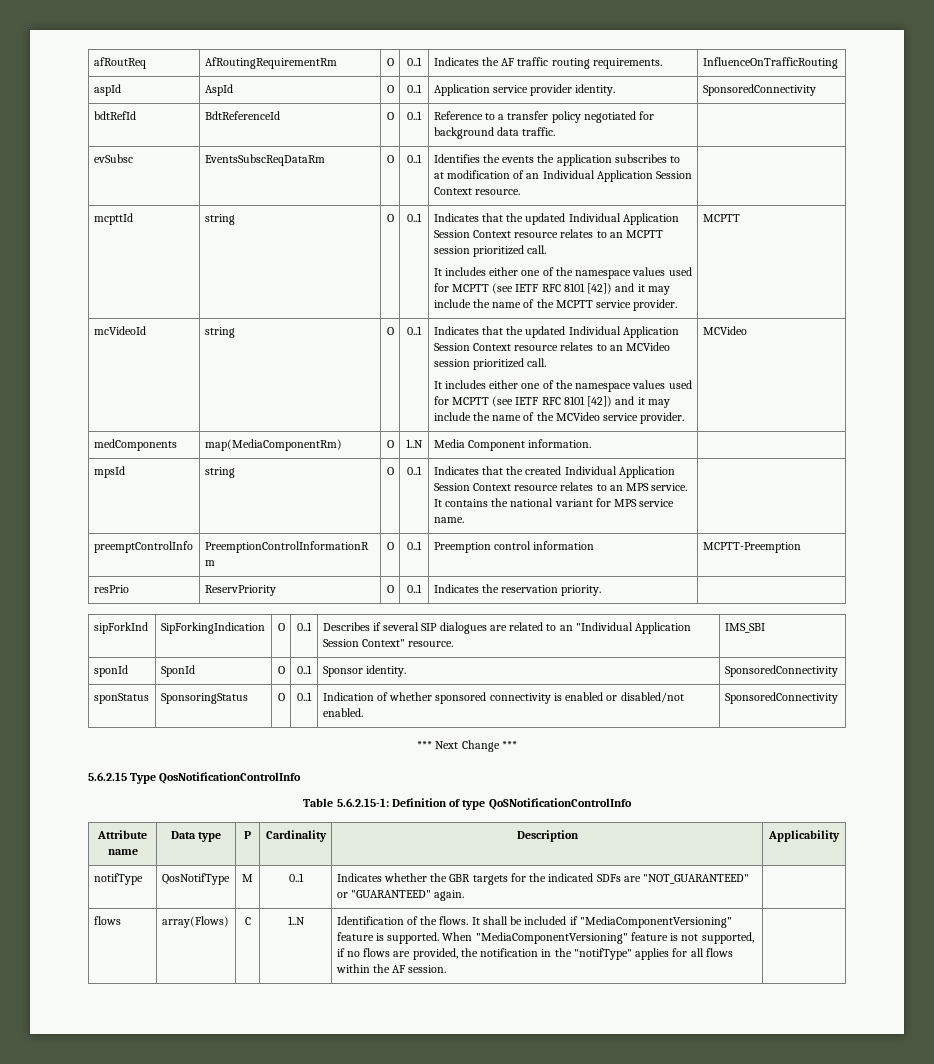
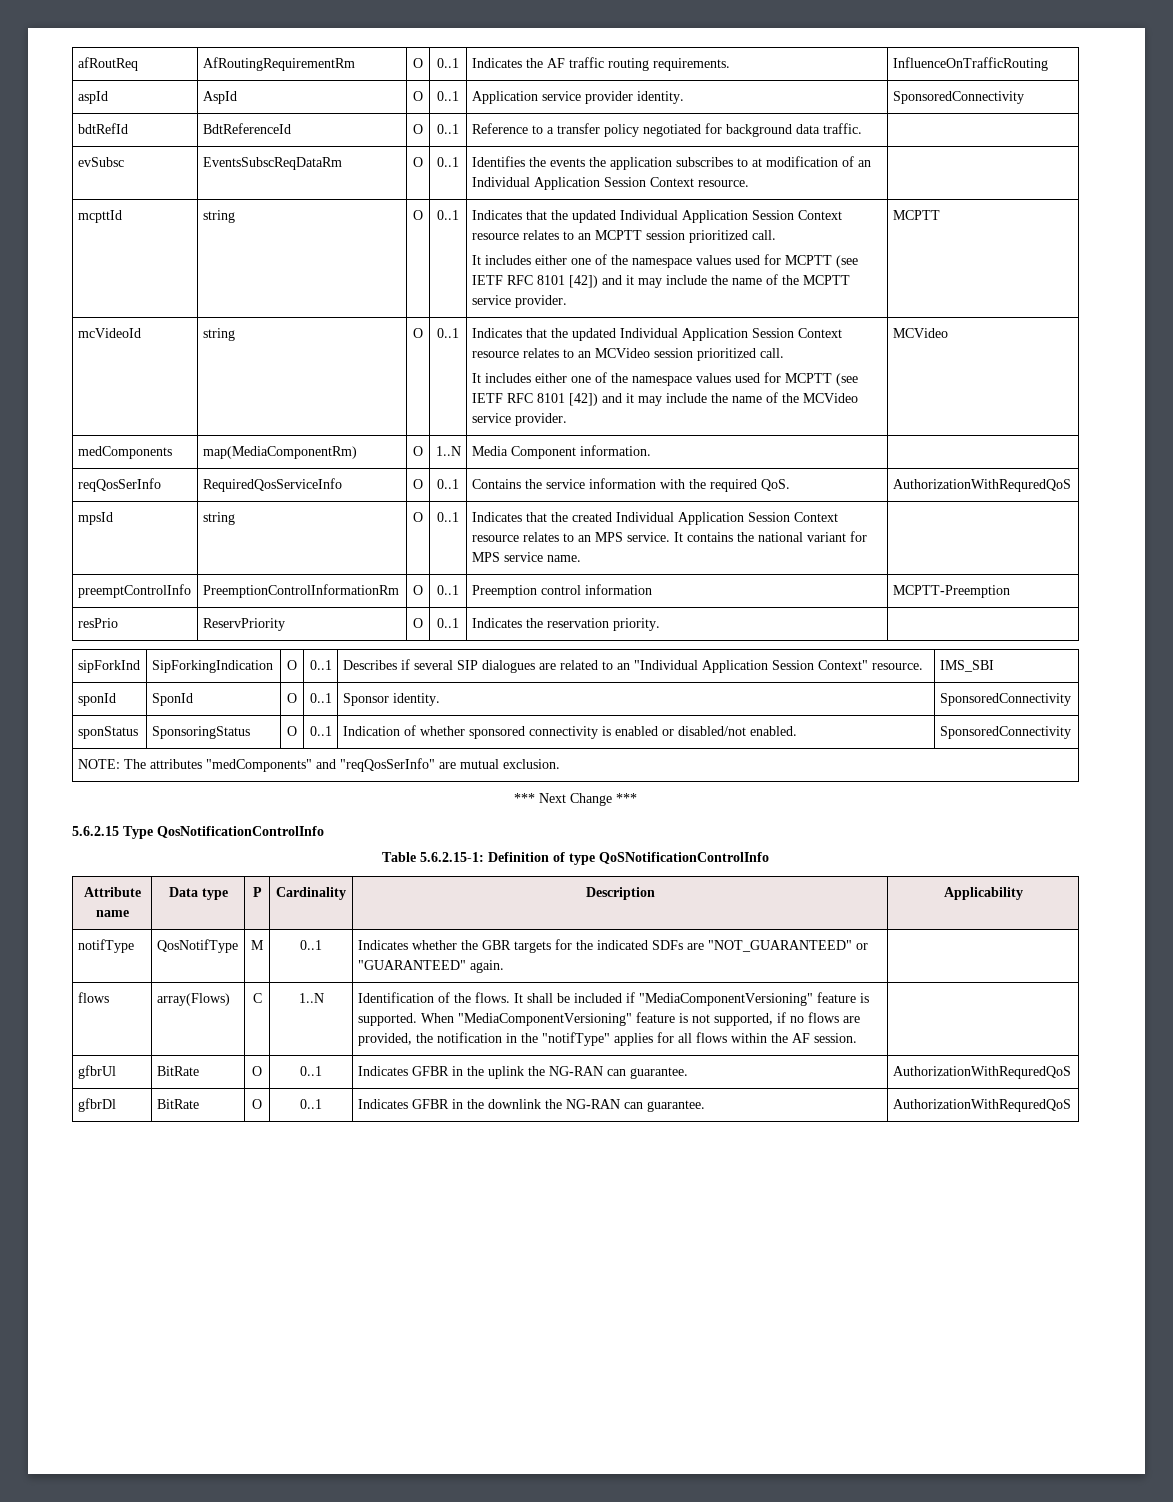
(592, 443) none -> [77,478,161,492] [202,478,342,492] [413,479,423,489] [437,479,459,489] [471,478,790,492] [892,479,1071,492] // reqQosSerInfo | RequiredQosServiceInfo | O | 0..1 | Contains the service information with the required QoS. | AuthorizationWithRequredQoS
(838, 698) none -> [77,758,560,772] // NOTE: The attributes "medComponents" and "reqQosSerInfo" are mutual exclusion.
(447, 969) none -> [77,1065,116,1079] [156,1066,199,1076] [252,1066,262,1076] [300,1066,322,1076] [357,1066,688,1079] [892,1066,1071,1079] [77,1098,116,1112] [156,1099,199,1109] [252,1099,262,1109] [300,1099,322,1109] [357,1099,705,1112] [892,1099,1071,1112] // gfbrUl | BitRate | O | 0..1 | Indicates GFBR in the uplink the NG-RAN can guarantee. | AuthorizationWithRequredQoS // gfbrDl | BitRate | O | 0..1 | Indicates GFBR in the downlink the NG-RAN can guarantee. | AuthorizationWithRequredQoS

